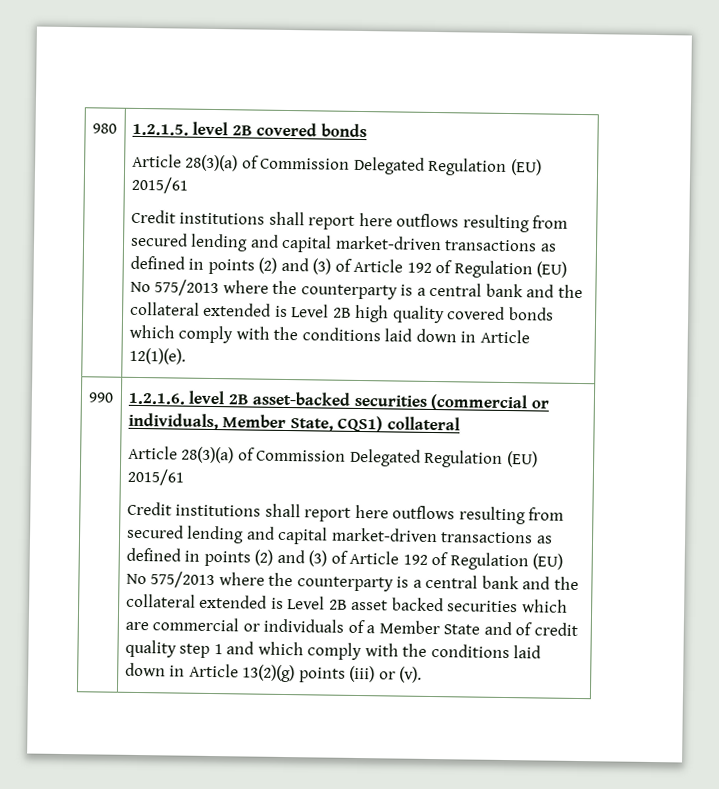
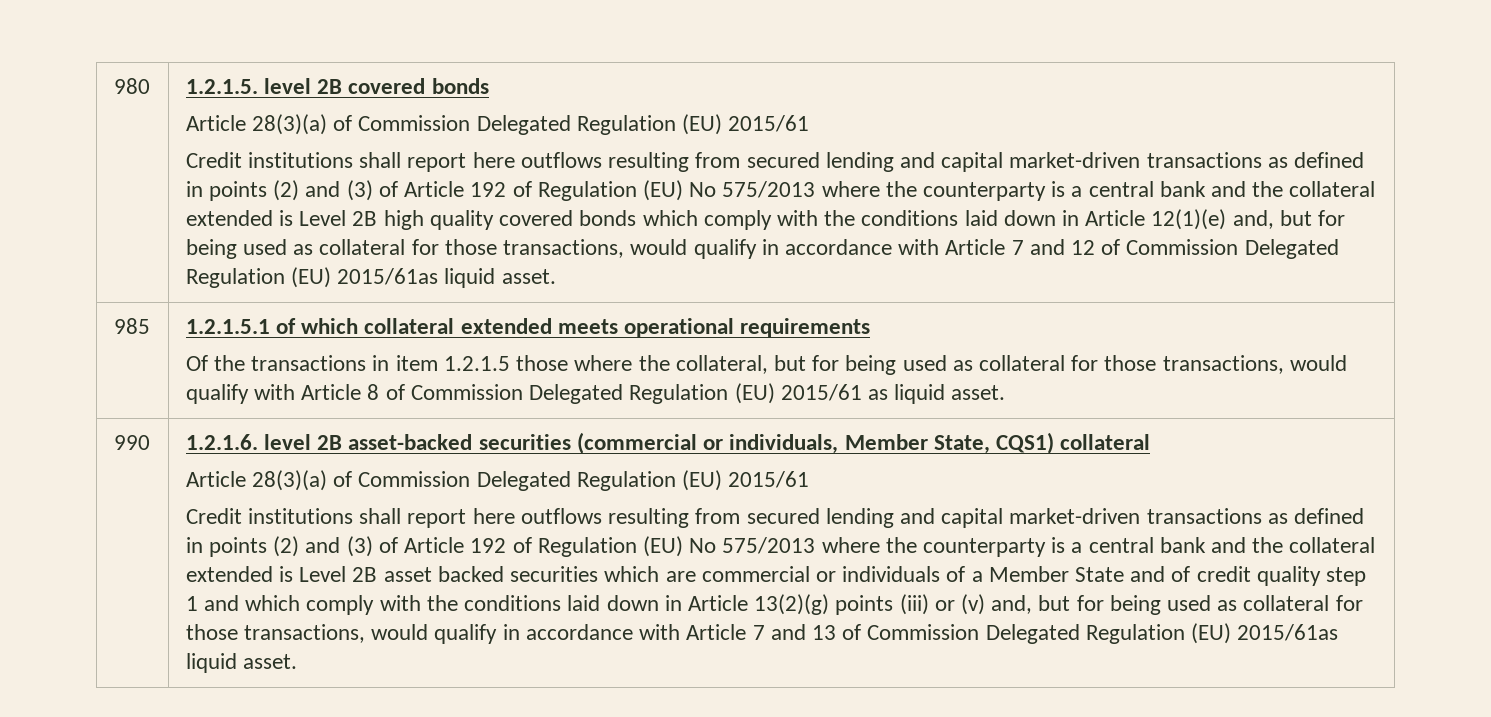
[128,347,186,365] 12(1)(e). -> [1151,209,1346,230] [185,239,1339,259] [185,267,556,288] [113,318,150,334] [185,318,871,338] [185,355,1347,375] [185,383,1006,404] 12(1)(e) and, but for being used as collateral for those transactions, would qualify in accordance with Article 7 and 12 of Commission Delegated Regulation (EU) 2015/61as liquid asset. // 985 | 1.2.1.5.1 of which collateral extended meets operational requirements // Of the transactions in item 1.2.1.5 those where the collateral, but for being used as collateral for those transactions, would qualify with Article 8 of Commission Delegated Regulation (EU) 2015/61 as liquid asset.
[399,666,423,683] (v). -> [960,594,1363,615] [185,623,1339,644] [185,653,298,673] (v) and, but for being used as collateral for those transactions, would qualify in accordance with Article 7 and 13 of Commission Delegated Regulation (EU) 2015/61as liquid asset.

